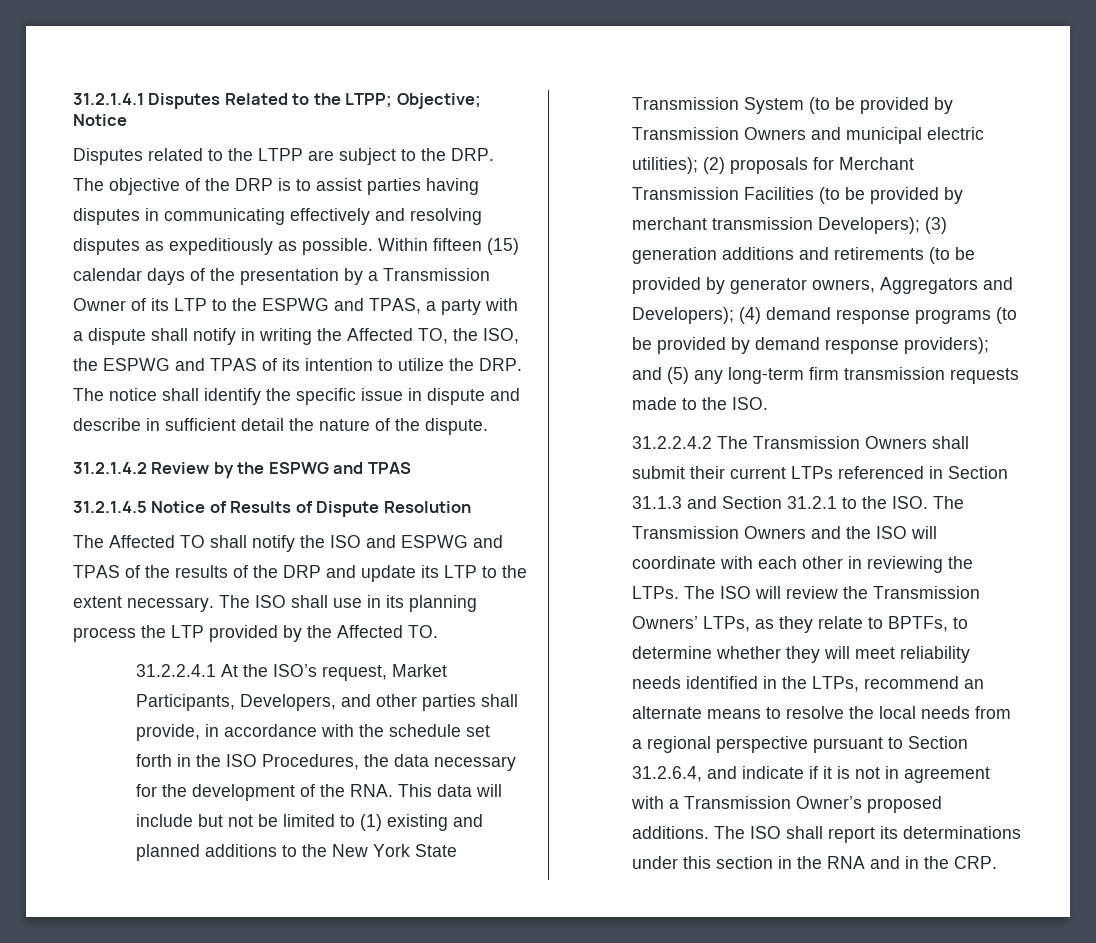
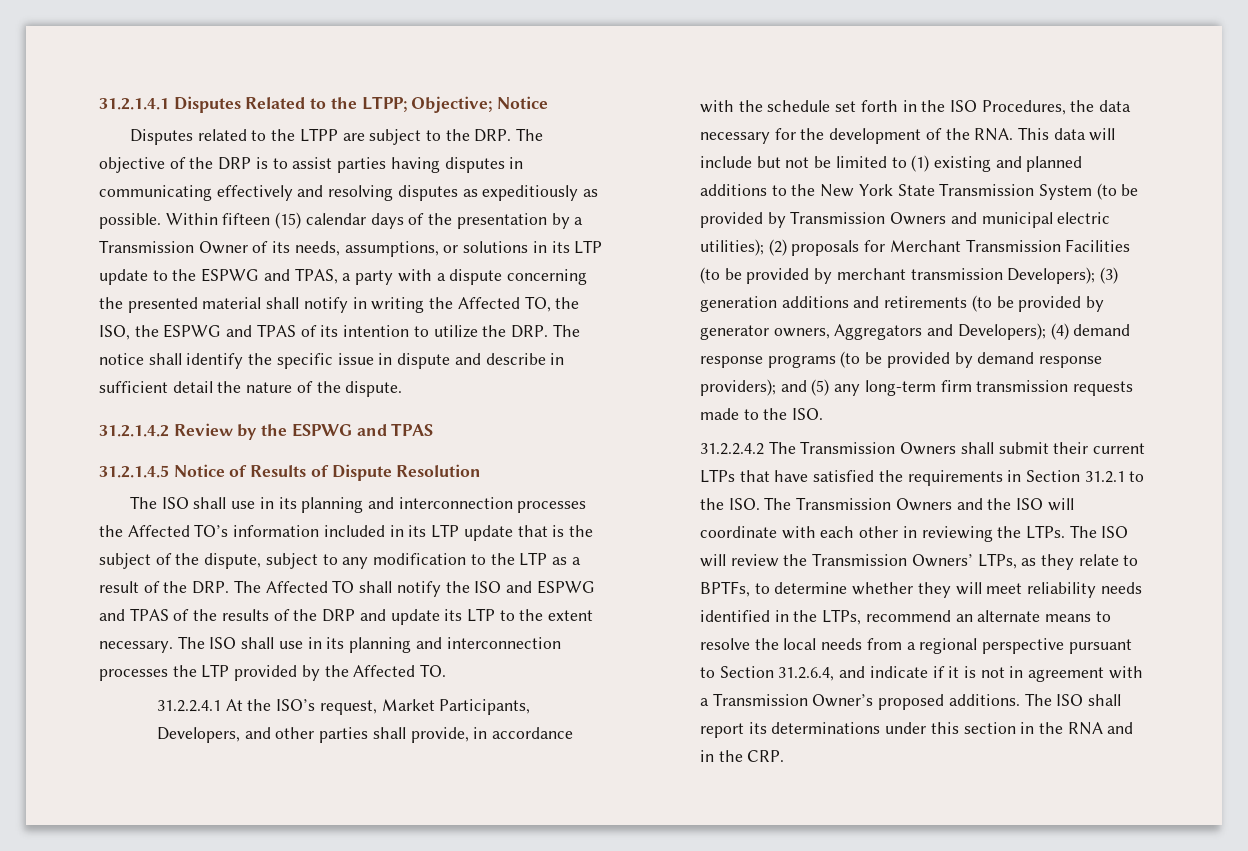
[174,298,207,311] LTP -> [294,240,603,257] [99,269,148,285] needs, assumptions, or solutions in its LTP update
(146, 336) none -> [506,269,587,285] [99,297,262,313] concerning the presented material
(104, 541) none -> [161,497,587,513] [99,524,593,541] [99,552,581,569] [99,580,261,594] ISO shall use in its planning and interconnection processes the Affected TO’s information included in its LTP update that is the subject of the dispute, subject to any modification to the LTP as a result of the DRP. The
[73,627,136,642] process -> [415,637,561,649] [99,669,168,681] and interconnection processes
[838,466,1009,479] [632,496,718,509] referenced in Section 31.1.3 and -> [739,470,1022,486] that have satisfied the requirements in

